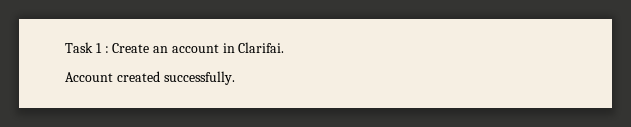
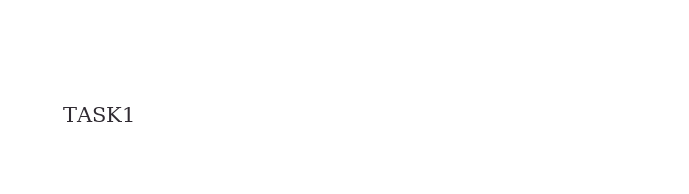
[65,42,285,53] [65,71,235,85] Task 1 : Create an account in Clarifai. // Account created successfully. -> [63,107,135,122] TASK1

